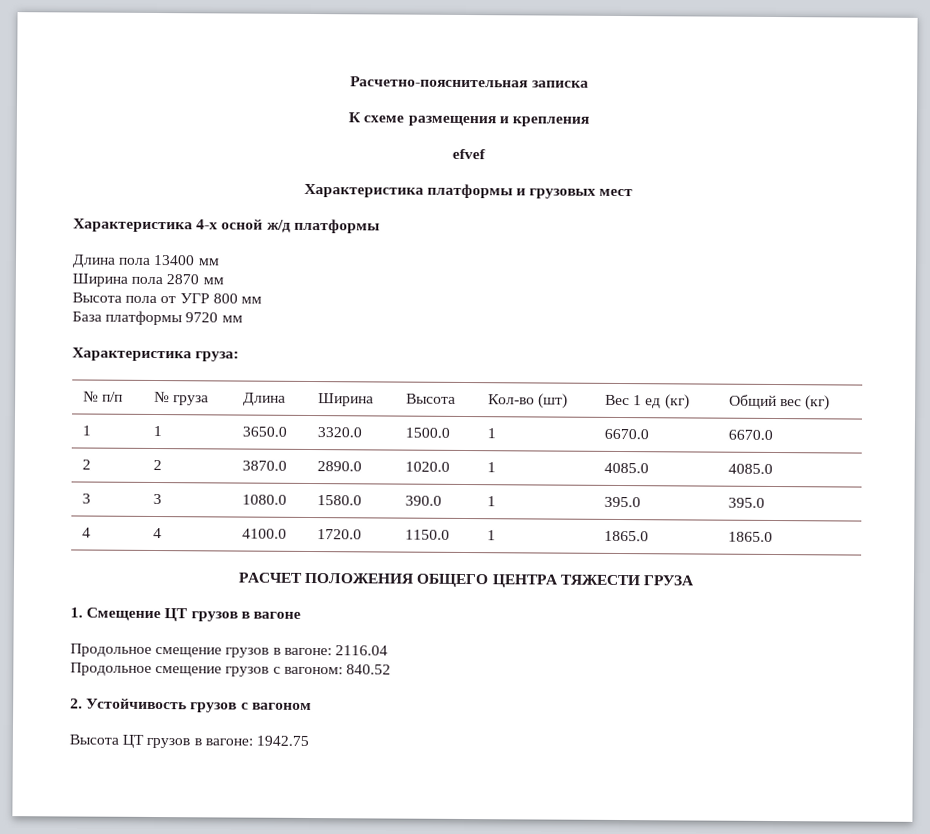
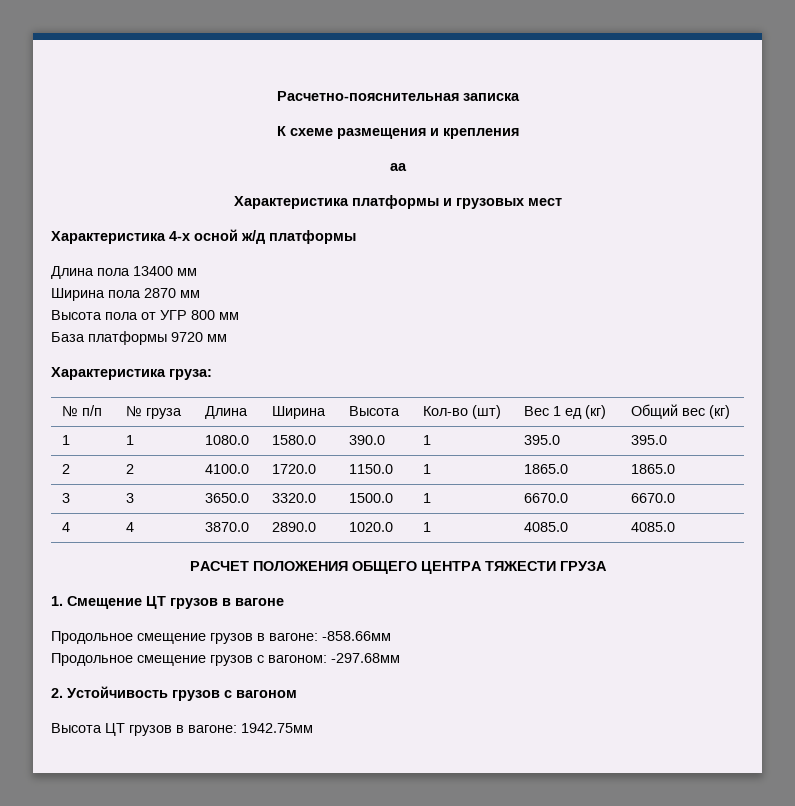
[452,148,486,160] efvef -> [389,163,407,171] аа
(162, 431) none -> [205,435,250,445] [272,435,317,445] [349,435,386,445] [423,435,432,445] [524,435,561,445] [631,435,668,445] [62,464,71,474] [126,464,135,474] [205,464,250,474] [272,464,317,474] [349,464,394,474] [423,464,432,474] [524,464,569,474] [631,464,676,474] [62,493,71,503] [126,493,135,503] | 1080.0 | 1580.0 | 390.0 | 1 | 395.0 | 395.0 // 2 | 2 | 4100.0 | 1720.0 | 1150.0 | 1 | 1865.0 | 1865.0 // 3 | 3
[81,459,91,470] [152,459,162,471] 2 | 2 -> [62,522,71,532] [126,522,135,532] 4 | 4
[81,493,91,504] [152,493,162,505] [241,494,287,505] [316,495,362,506] [404,495,442,506] [486,496,496,507] [603,496,641,508] [727,497,765,508] [81,527,91,538] [152,527,162,539] [241,528,287,539] [316,529,362,540] [404,529,450,540] [486,530,496,541] [603,530,649,542] [727,531,773,542] // 3 | 3 | 1080.0 | 1580.0 | 390.0 | 1 | 395.0 | 395.0 // 4 | 4 | 4100.0 | 1720.0 | 1150.0 | 1 | 1865.0 | 1865.0 -> (676, 527) none
[334,645,388,656] 2116.04 -> [322,631,391,641] -858.66мм
[345,664,391,675] 840.52 -> [331,653,400,663] -297.68мм
[255,735,309,746] 1942.75 -> [241,723,313,733] 1942.75мм

